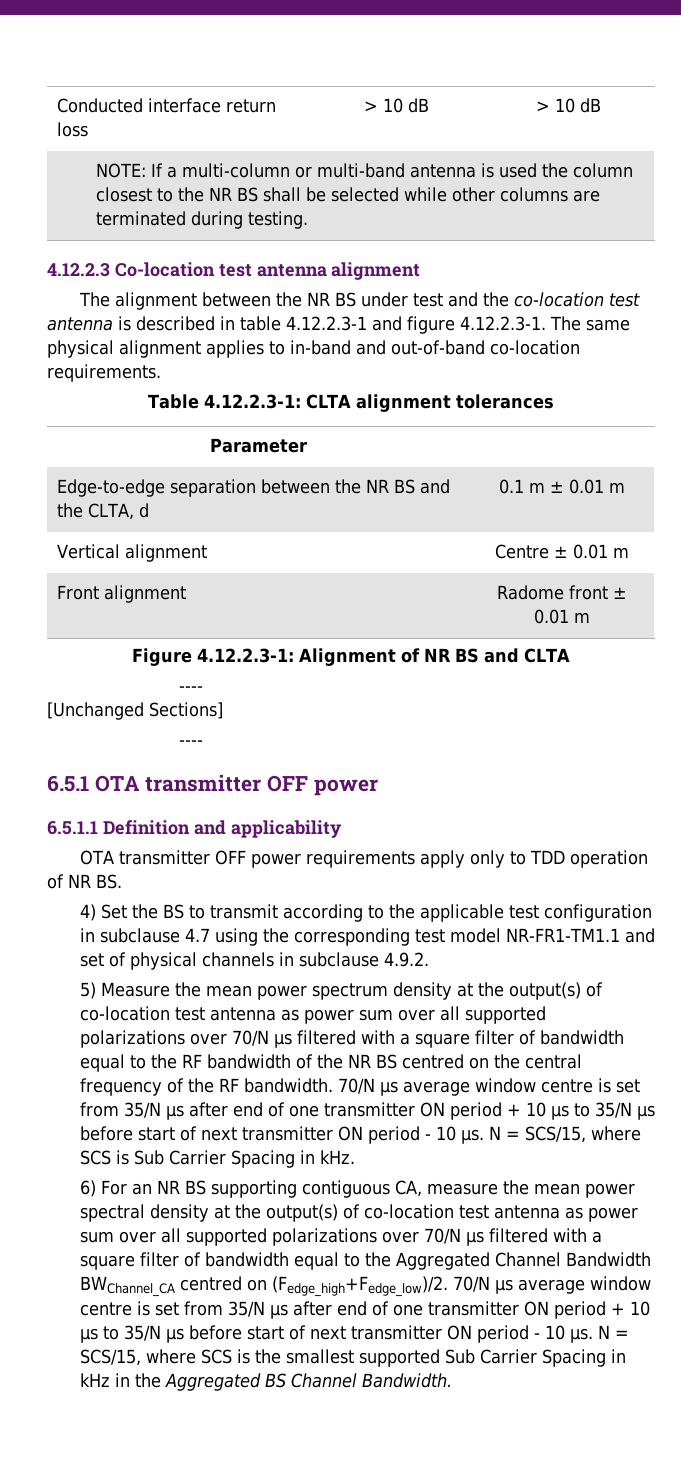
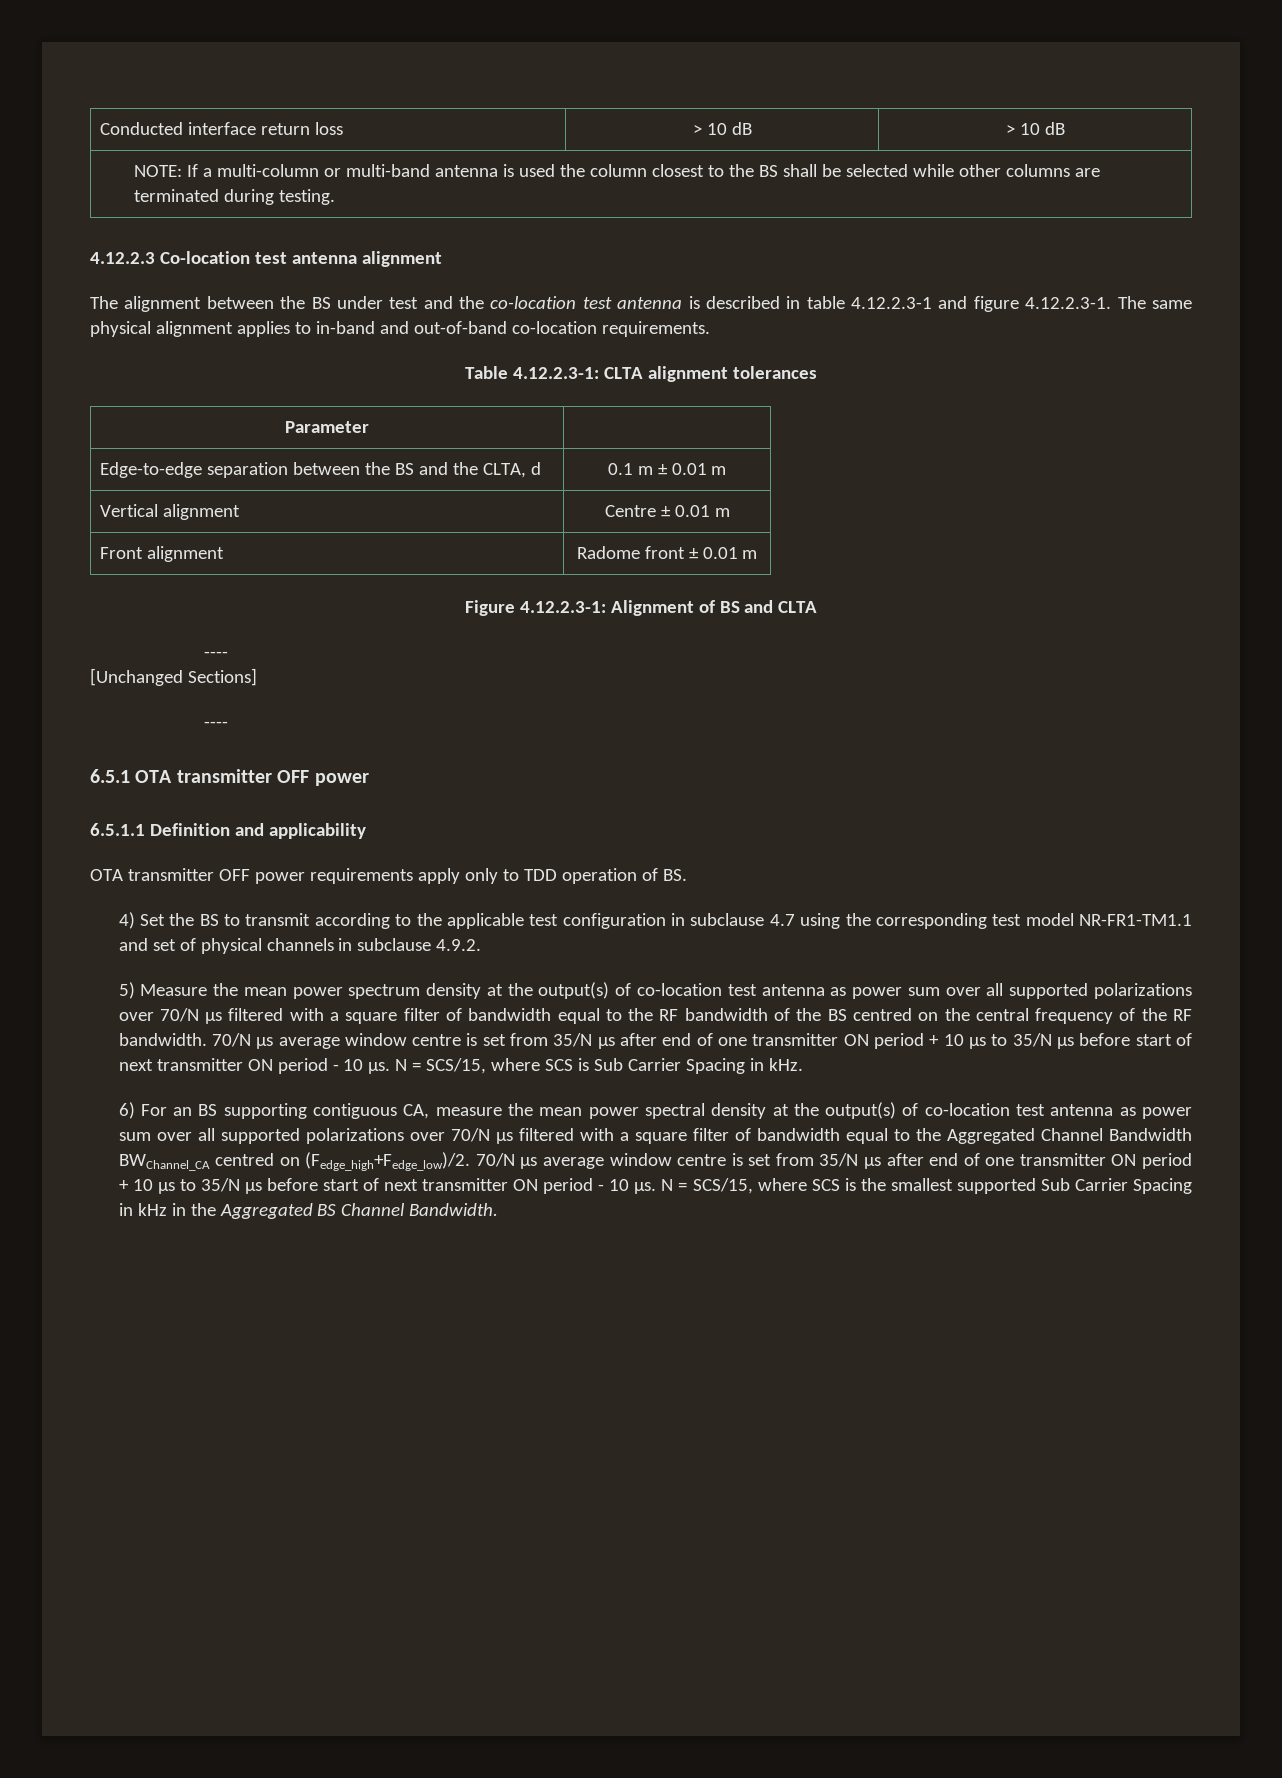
[209,187,233,201] NR -> (754, 170) none
[307,292,331,306] NR -> (306, 302) none
[365,479,389,493] NR -> (390, 468) none
[424,648,452,662] NR -> (715, 606) none
[68,874,91,888] NR -> (658, 874) none
[347,1054,371,1068] NR -> (822, 1014) none
[156,1180,180,1194] NR -> (193, 1111) none

